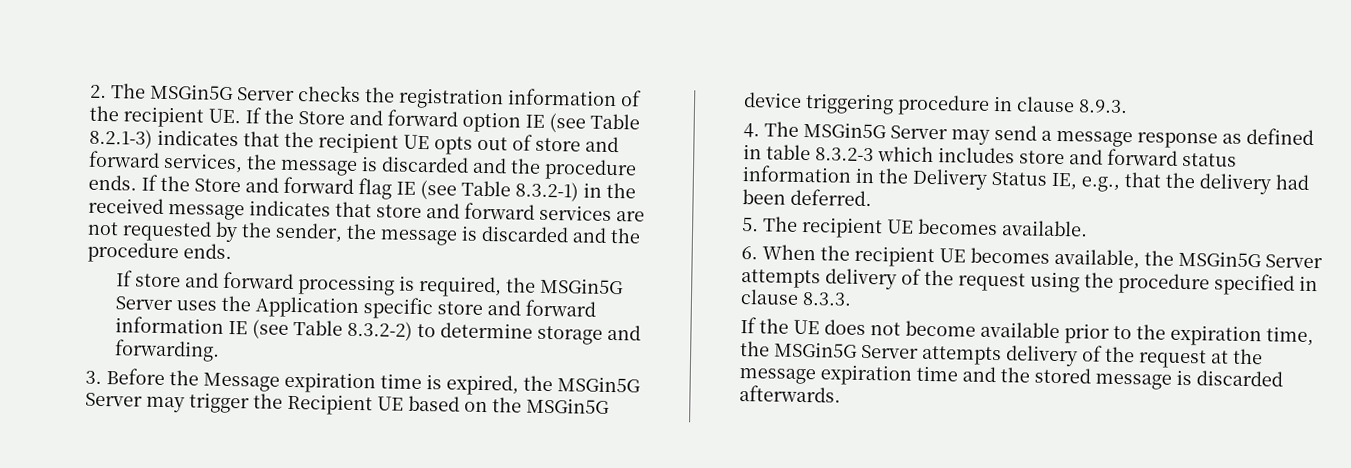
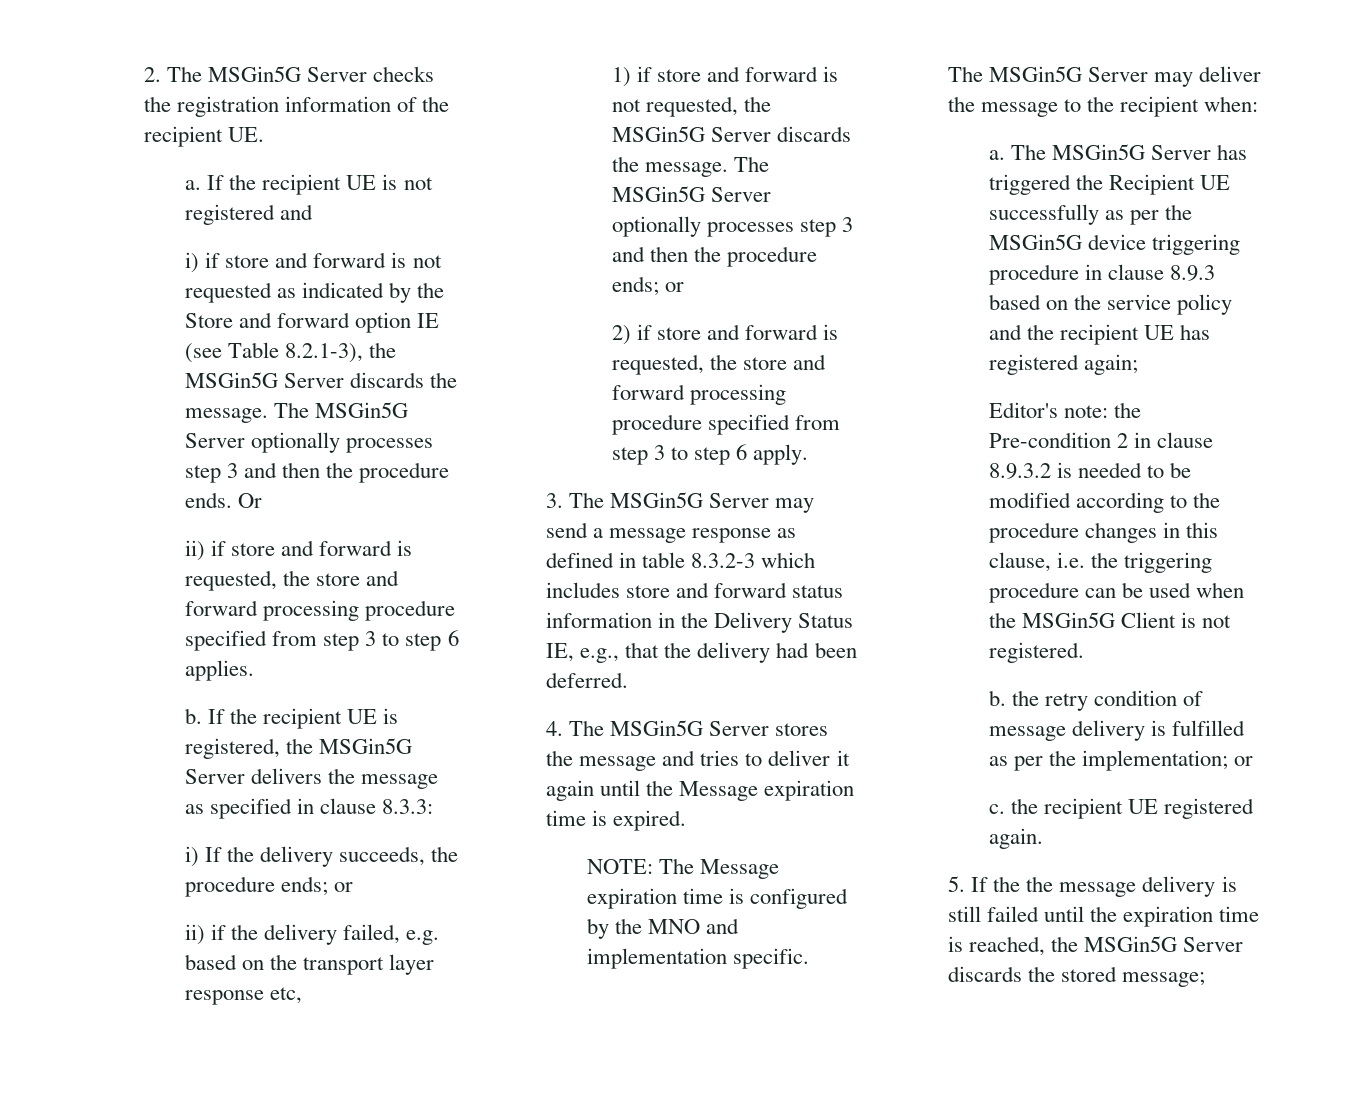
[245,107,295,125] If the -> [185,174,433,195] [185,204,314,225] [185,252,442,273] [185,282,445,303] // a. If the recipient UE is not registered and // i) if store and forward is not requested as indicated by the
[89,128,620,155] [88,150,638,181] [88,174,637,202] [88,197,646,222] [87,220,642,246] [87,241,233,264] [115,270,624,298] [114,295,596,320] [114,316,641,345] [113,339,220,362] [85,368,642,396] [85,392,611,416] [744,92,1129,116] [743,123,761,138] 8.2.1-3) indicates that the recipient UE opts out of store and forward services, the message is discarded and the procedure ends. If the Store and forward flag IE (see Table 8.3.2-1) in the received message indicates that store and forward services are not requested by the sender, the message is discarded and the procedure ends. // If store and forward processing is required, the MSGin5G Server uses the Application specific store and forward information IE (see Table 8.3.2-2) to determine storage and forwarding. // 3. Before the Message expiration time is expired, the MSGin5G Server may trigger the Recipient UE based on the MSGin5G device triggering procedure in clause 8.9.3. // 4. -> [285,342,397,363] [185,372,458,388] [185,402,409,423] [185,432,434,453] [185,462,450,483] [185,492,263,508] [185,540,413,561] [185,570,400,591] [185,600,456,621] [185,630,459,651] [185,660,255,681] [185,708,399,729] [185,738,413,759] [185,768,439,789] [185,798,434,819] [185,846,459,867] [185,876,354,897] [185,924,440,945] [185,954,435,975] [185,987,303,1005] [611,66,839,87] [611,96,771,117] [611,126,851,142] [611,156,769,177] [611,186,771,202] [611,216,854,237] [611,246,818,267] [611,276,684,296] [611,324,839,345] [611,354,827,375] [611,384,786,405] [611,414,840,435] [611,444,809,465] [546,493,564,508] 8.2.1-3), the MSGin5G Server discards the message. The MSGin5G Server optionally processes step 3 and then the procedure ends. Or // ii) if store and forward is requested, the store and forward processing procedure specified from step 3 to step 6 applies. // b. If the recipient UE is registered, the MSGin5G Server delivers the message as specified in clause 8.3.3: // i) If the delivery succeeds, the procedure ends; or // ii) if the delivery failed, e.g. based on the transport layer response etc, // 1) if store and forward is not requested, the MSGin5G Server discards the message. The MSGin5G Server optionally processes step 3 and then the procedure ends; or // 2) if store and forward is requested, the store and forward processing procedure specified from step 3 to step 6 apply. // 3.
[742,216,1089,239] [741,244,1324,270] [741,268,1319,296] [740,289,853,306] [740,317,1315,347] [740,341,1264,369] [739,364,1284,390] [739,385,842,403] 5. The recipient UE becomes available. // 6. When the recipient UE becomes available, the MSGin5G Server attempts delivery of the request using the procedure specified in clause 8.3.3. // If the UE does not become available prior to the expiration time, the MSGin5G Server attempts delivery of the request at the message expiration time and the stored message is discarded afterwards. -> [546,720,829,736] [546,750,850,771] [546,780,855,801] [546,810,687,831] [587,858,780,879] [587,888,849,909] [587,918,740,939] [587,948,810,969] [948,66,1262,87] [948,96,1259,117] [989,144,1248,160] [989,174,1231,195] [989,204,1193,225] [989,234,1241,255] [989,264,1216,285] [989,294,1233,315] [989,324,1211,345] [989,354,1139,375] [989,402,1142,418] [989,432,1214,448] [989,462,1192,479] [989,492,1221,513] [989,522,1219,543] [989,552,1213,573] [989,582,1245,603] [989,612,1232,628] [989,642,1085,663] [989,690,1204,711] [989,720,1246,741] [989,750,1254,771] [989,798,1255,819] [989,828,1044,849] [948,876,1237,897] [948,906,1260,927] [948,936,1244,956] [948,966,1206,987] 4. The MSGin5G Server stores the message and tries to deliver it again until the Message expiration time is expired. // NOTE: The Message expiration time is configured by the MNO and implementation specific. // The MSGin5G Server may deliver the message to the recipient when: // a. The MSGin5G Server has triggered the Recipient UE successfully as per the MSGin5G device triggering procedure in clause 8.9.3 based on the service policy and the recipient UE has registered again; // Editor's note: the Pre-condition 2 in clause 8.9.3.2 is needed to be modified according to the procedure changes in this clause, i.e. the triggering procedure can be used when the MSGin5G Client is not registered. // b. the retry condition of message delivery is fulfilled as per the implementation; or // c. the recipient UE registered again. // 5. If the the message delivery is still failed until the expiration time is reached, the MSGin5G Server discards the stored message;

